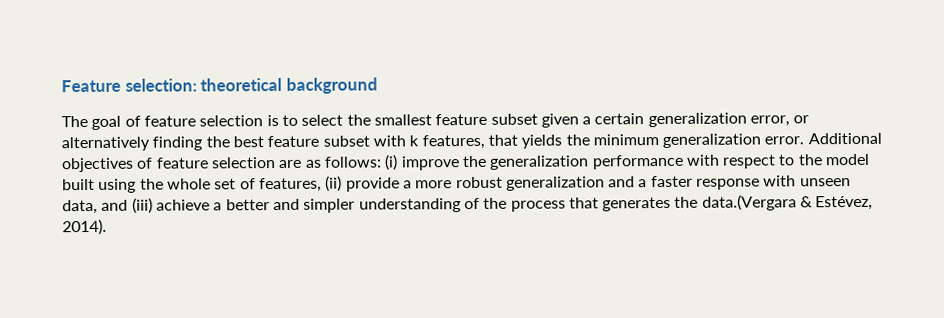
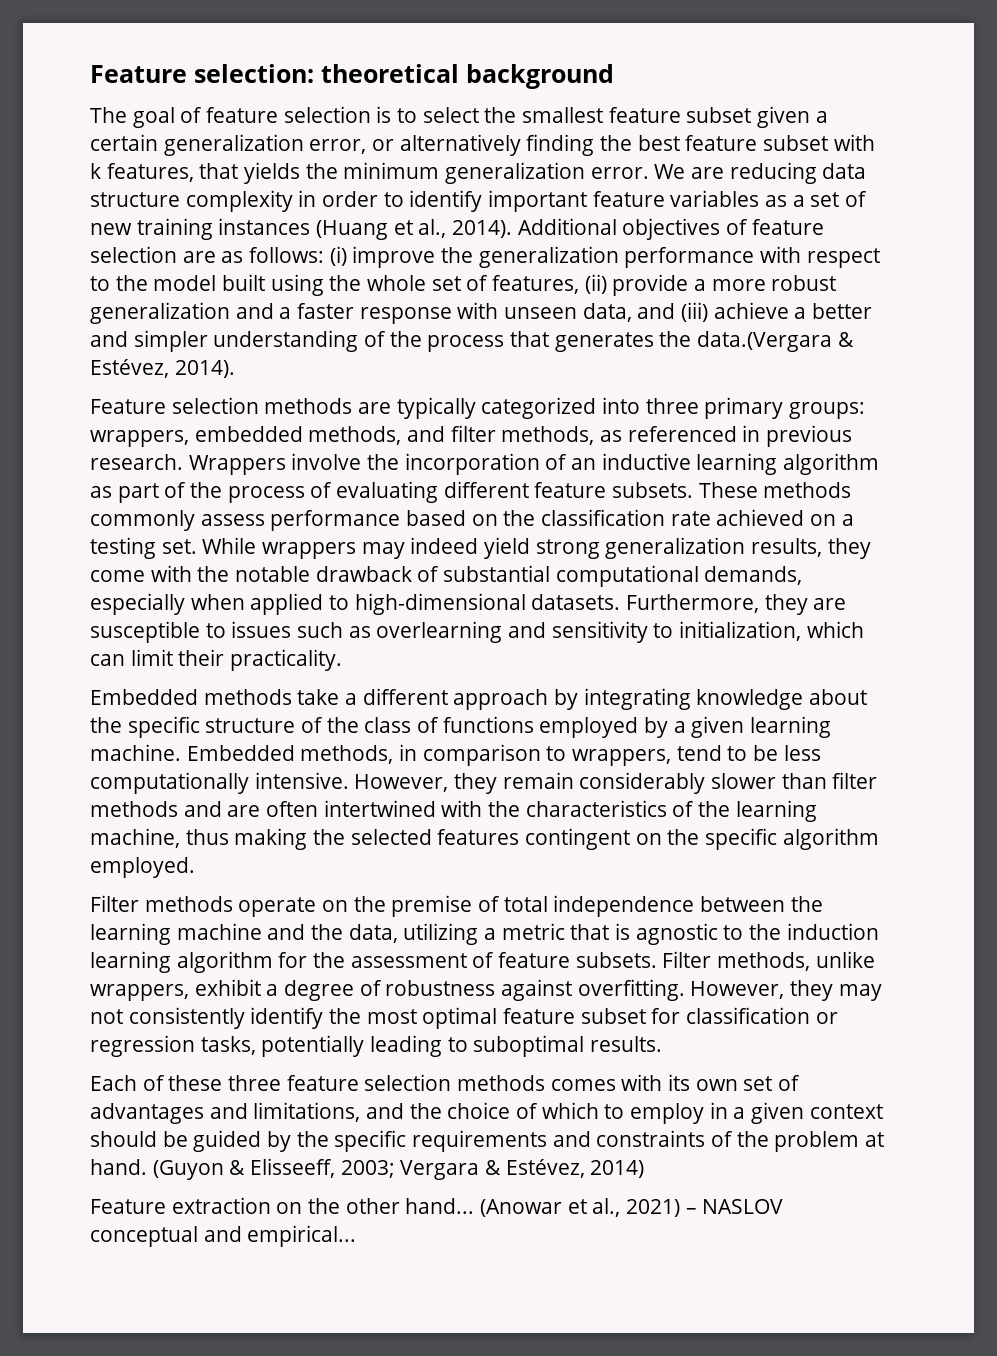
(805, 140) none -> [654,162,867,184] [90,190,868,212] [90,218,513,240] We are reducing data structure complexity in order to identify important feature variables as a set of new training instances (Huang et al., 2014).
(107, 227) none -> [90,397,866,419] [90,425,853,447] [90,453,880,475] [90,481,852,503] [90,509,854,531] [90,537,871,559] [90,565,803,587] [90,593,847,615] [90,621,864,643] [90,649,343,671] [90,688,868,710] [90,716,832,738] [90,744,821,766] [90,772,878,794] [90,800,817,822] [90,828,879,850] [90,857,195,878] [90,895,823,917] [90,923,879,945] [90,951,875,973] [90,979,882,1001] [90,1007,838,1029] [90,1035,663,1057] [90,1074,801,1091] [90,1102,883,1124] [90,1130,885,1152] [90,1158,645,1180] [90,1197,784,1217] [90,1225,357,1247] // Feature selection methods are typically categorized into three primary groups: wrappers, embedded methods, and filter methods, as referenced in previous research. Wrappers involve the incorporation of an inductive learning algorithm as part of the process of evaluating different feature subsets. These methods commonly assess performance based on the classification rate achieved on a testing set. While wrappers may indeed yield strong generalization results, they come with the notable drawback of substantial computational demands, especially when applied to high-dimensional datasets. Furthermore, they are susceptible to issues such as overlearning and sensitivity to initialization, which can limit their practicality. // Embedded methods take a different approach by integrating knowledge about the specific structure of the class of functions employed by a given learning machine. Embedded methods, in comparison to wrappers, tend to be less computationally intensive. However, they remain considerably slower than filter methods and are often intertwined with the characteristics of the learning machine, thus making the selected features contingent on the specific algorithm employed. // Filter methods operate on the premise of total independence between the learning machine and the data, utilizing a metric that is agnostic to the induction learning algorithm for the assessment of feature subsets. Filter methods, unlike wrappers, exhibit a degree of robustness against overfitting. However, they may not consistently identify the most optimal feature subset for classification or regression tasks, potentially leading to suboptimal results. // Each of these three feature selection methods comes with its own set of advantages and limitations, and the choice of which to employ in a given context should be guided by the specific requirements and constraints of the problem at hand. (Guyon & Elisseeff, 2003; Vergara & Estévez, 2014) // Feature extraction on the other hand... (Anowar et al., 2021) – NASLOV conceptual and empirical...

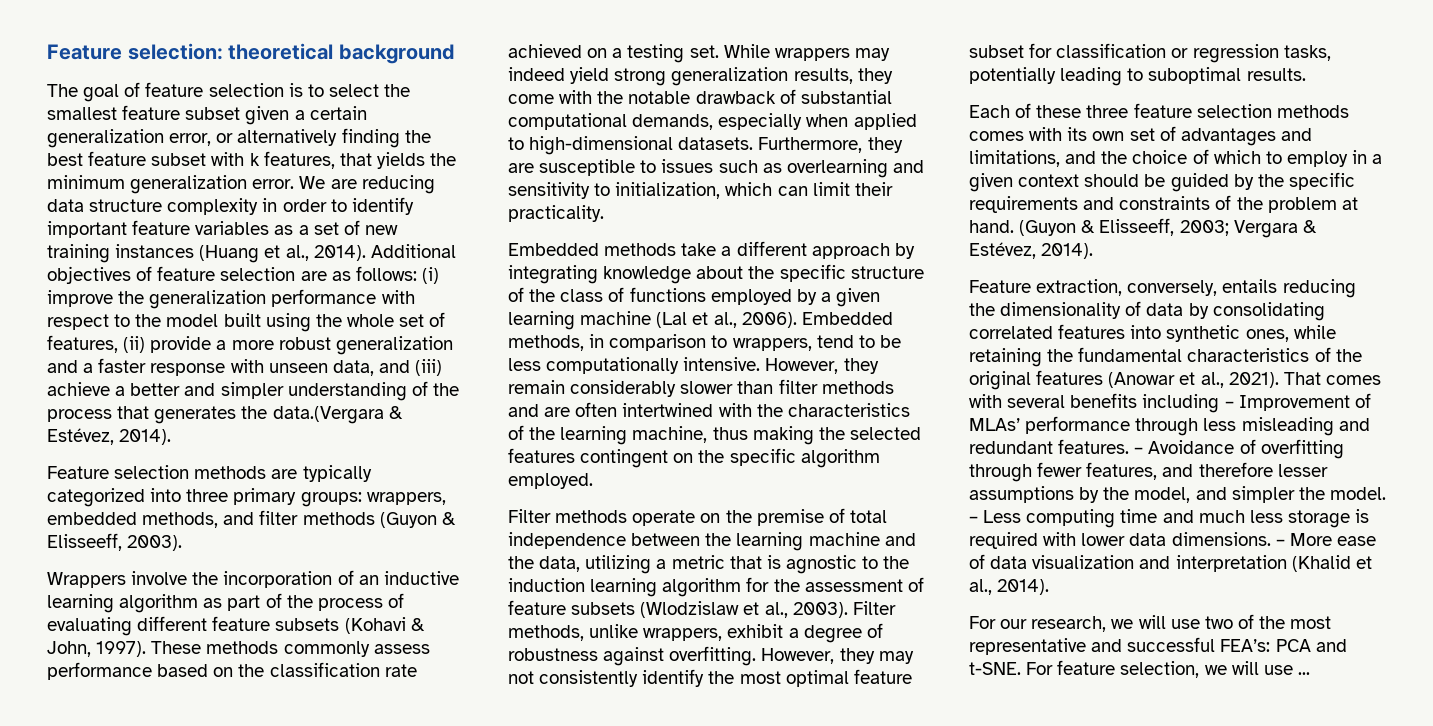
[501,425,853,447] [90,454,183,470] methods, as referenced in previous research. -> [302,512,456,528] [47,533,183,551] methods (Guyon & Elisseeff, 2003). //
[612,482,694,498] subsets. -> [275,617,425,634] [47,641,147,657] subsets (Kohavi & John, 1997).
[90,744,181,761] machine. -> [580,311,797,328] machine (Lal et al., 2006).
[575,952,657,968] subsets. -> [571,601,848,618] subsets (Wlodzislaw et al., 2003).
[590,1160,645,1178] [90,1197,784,1217] [90,1225,357,1247] 2014) // Feature extraction on the other hand... (Anowar et al., 2021) – NASLOV conceptual and empirical... -> [1041,243,1094,259] [969,279,1356,298] [969,301,1325,321] [969,324,1336,342] [969,347,1362,367] [969,370,1381,390] [969,393,1371,413] [969,416,1370,436] [969,439,1344,459] [969,462,1328,482] [969,486,1386,503] [969,509,1370,528] [969,532,1376,549] [969,554,1372,572] [969,579,1050,595] [969,614,1332,632] [969,637,1347,655] [969,660,1310,678] 2014). // Feature extraction, conversely, entails reducing the dimensionality of data by consolidating correlated features into synthetic ones, while retaining the fundamental characteristics of the original features (Anowar et al., 2021). That comes with several benefits including – Improvement of MLAs’ performance through less misleading and redundant features. – Avoidance of overfitting through fewer features, and therefore lesser assumptions by the model, and simpler the model. – Less computing time and much less storage is required with lower data dimensions. – More ease of data visualization and interpretation (Khalid et al., 2014). // For our research, we will use two of the most representative and successful FEA’s: PCA and t-SNE. For feature selection, we will use ...

